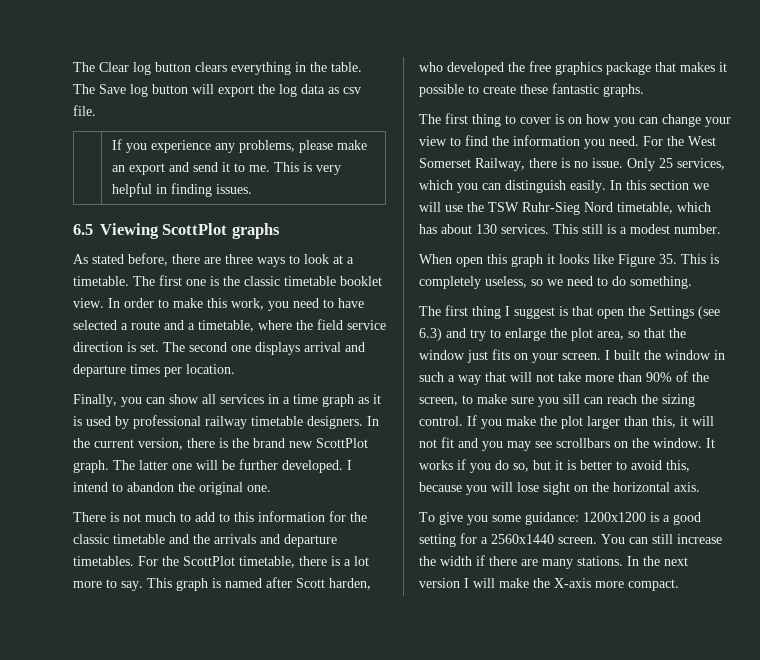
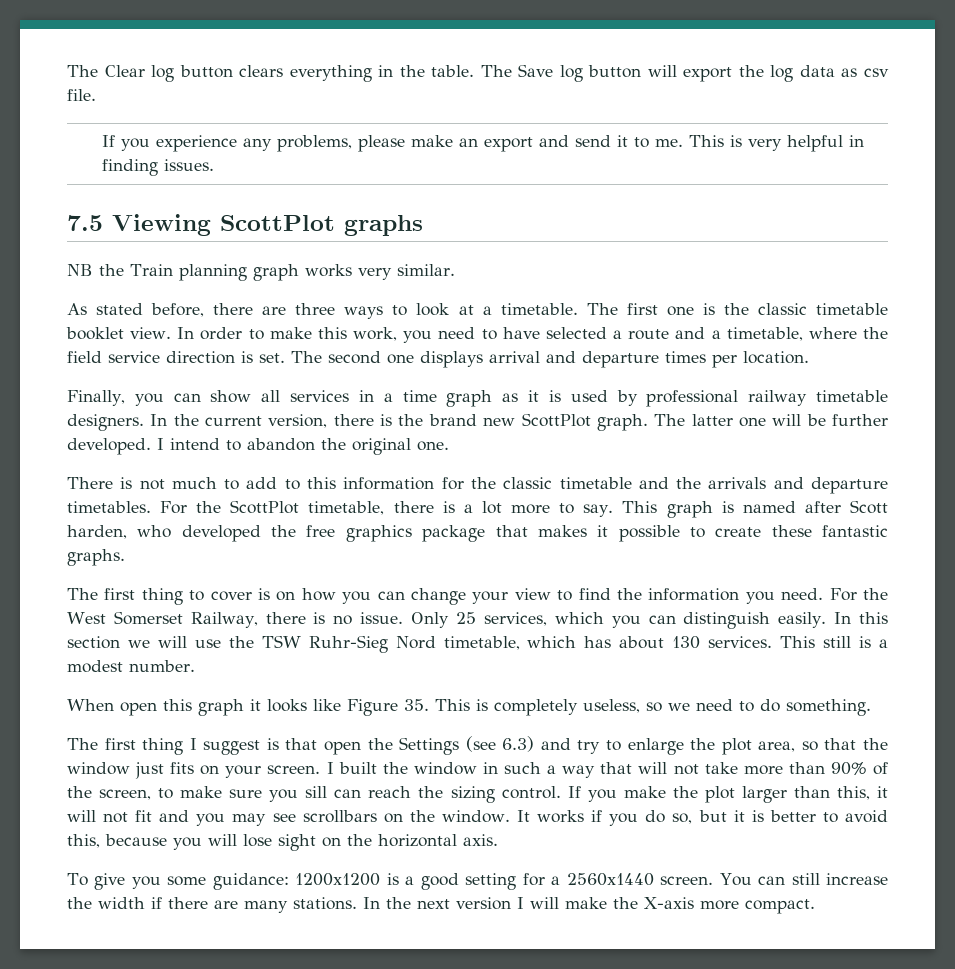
[73,224,93,235] 6.5 -> [67,215,103,231] 7.5
(280, 231) none -> [67,264,455,281] // NB the Train planning graph works very similar.

